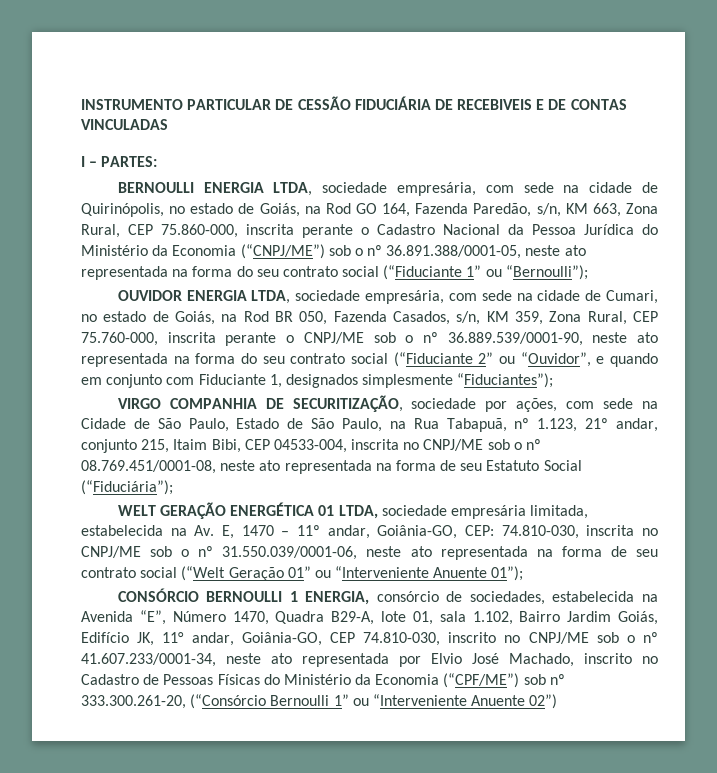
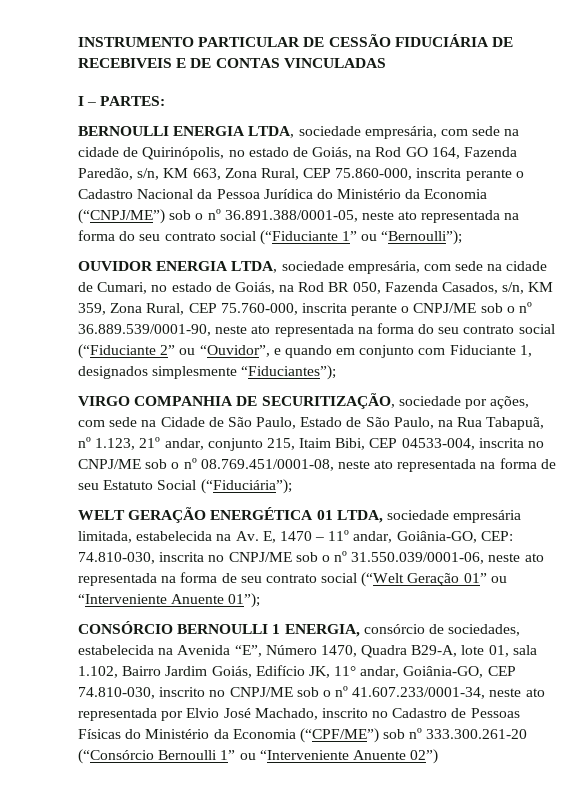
[81,695,186,709] 333.300.261-20, -> [426,729,528,739] 333.300.261-20

